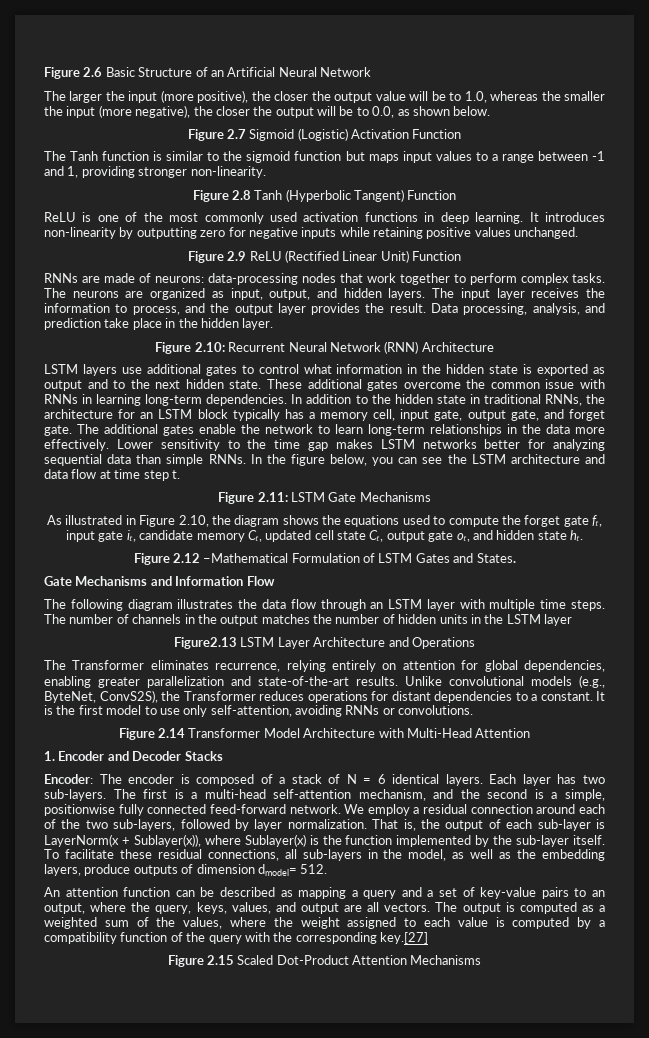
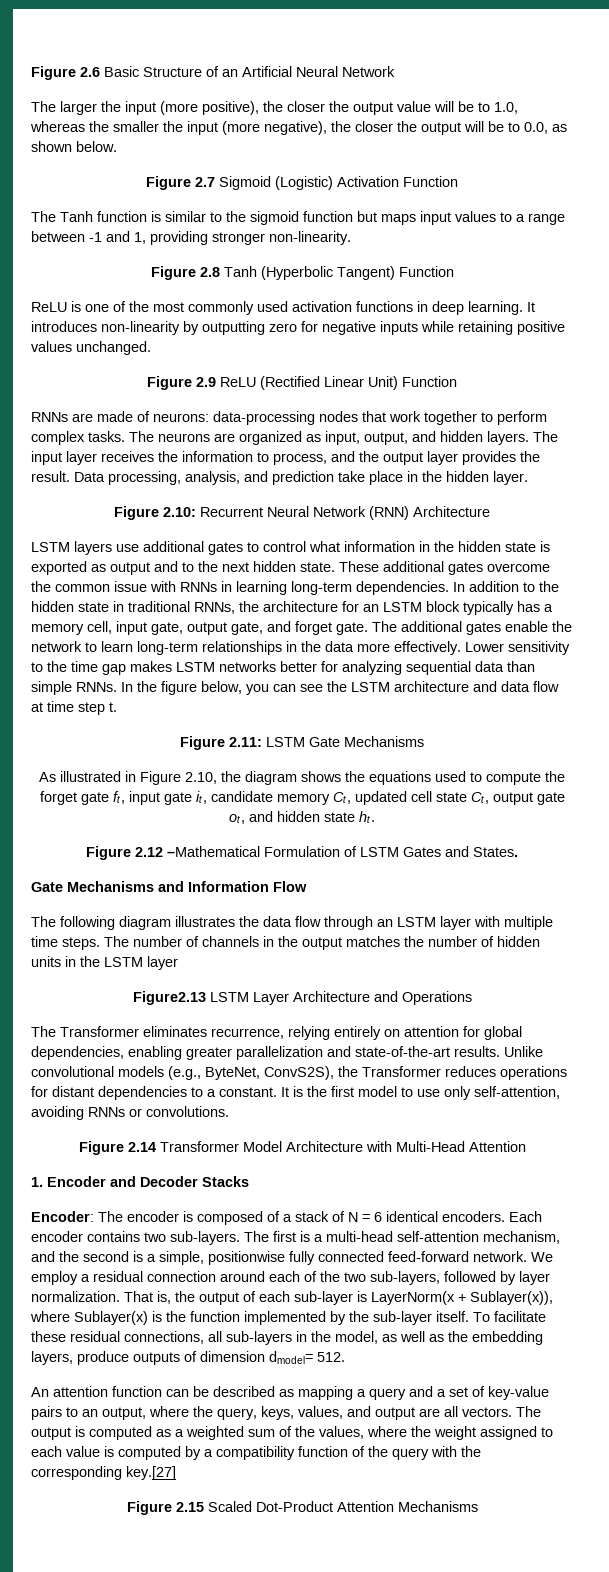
[445,774,577,786] layers. Each layer has -> [442,1211,542,1222] [31,1231,140,1242] encoders. Each encoder contains

